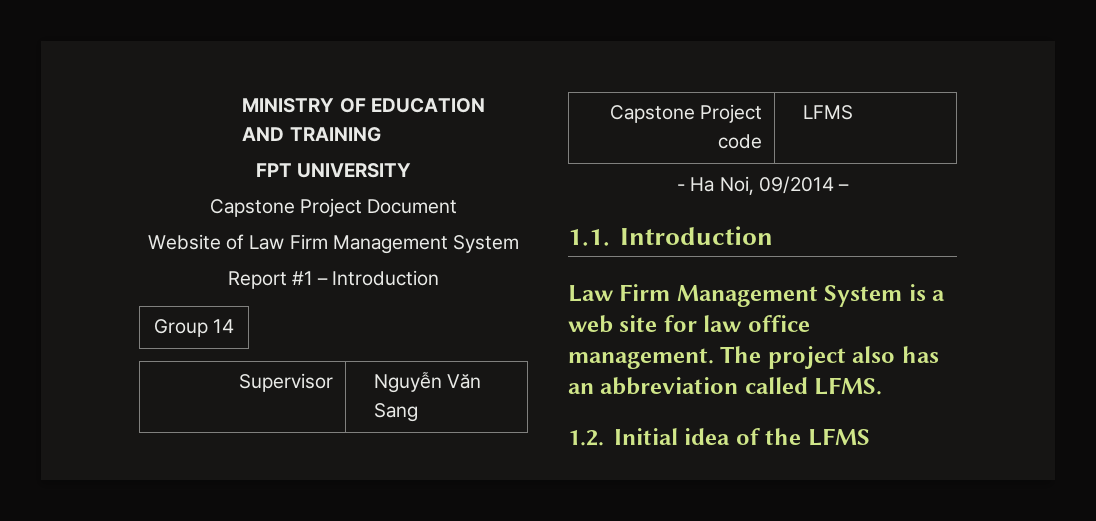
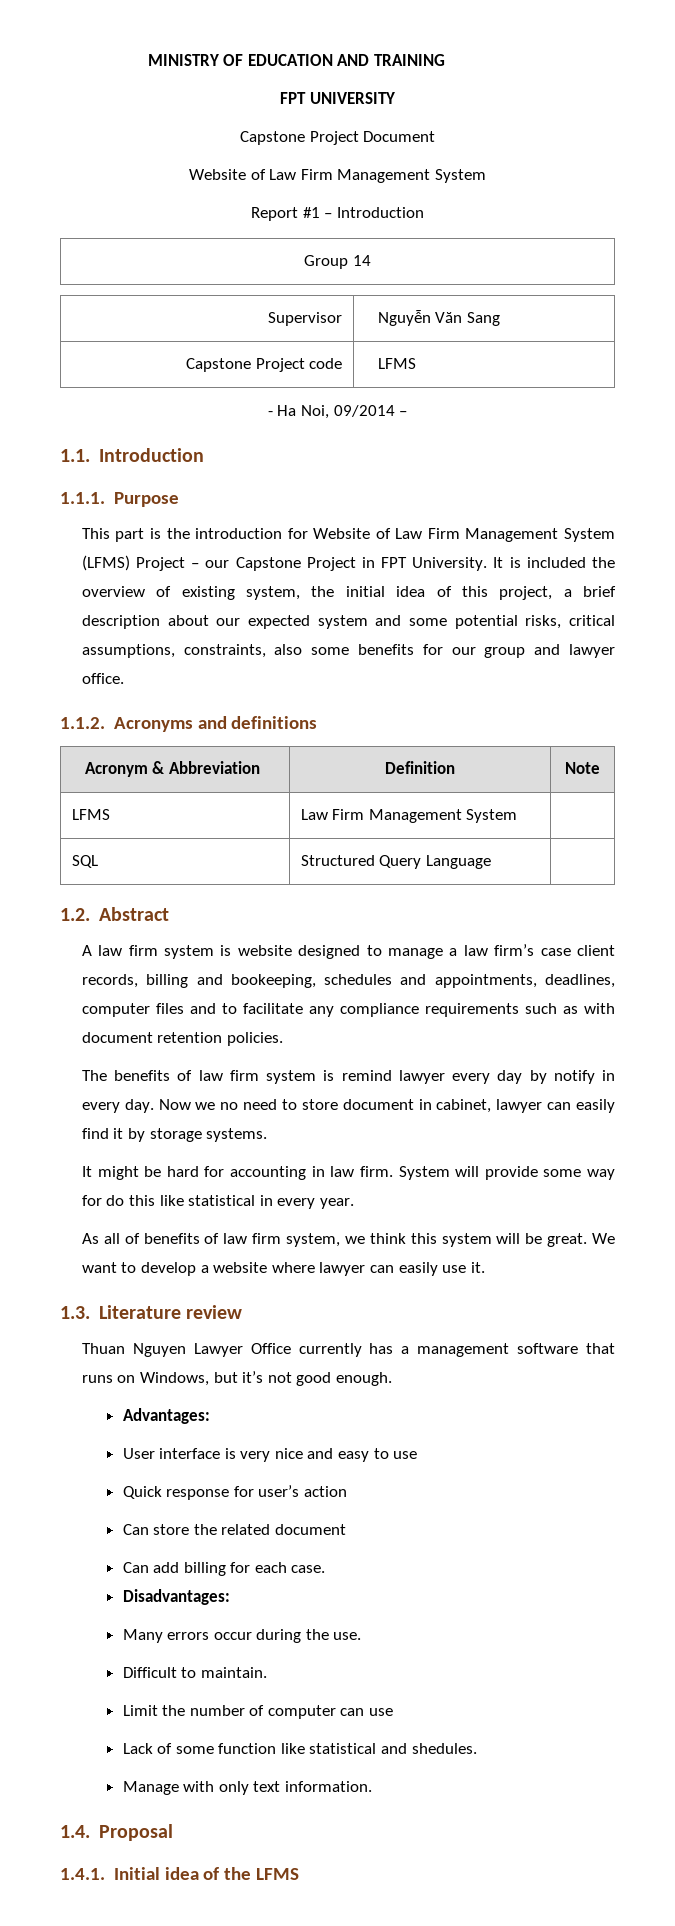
[568,284,946,307] [568,315,810,333] [568,346,939,369] [568,377,883,395] [568,430,604,446] Law Firm Management System is a web site for law office management. The project also has an abbreviation called LFMS. // 1.2. -> [60,492,179,507] [81,528,615,542] [81,555,615,571] [81,586,616,600] [81,615,615,629] [81,644,615,658] [81,673,124,684] [60,716,318,732] [84,761,260,777] [385,761,455,774] [565,762,600,774] [71,809,110,820] [300,809,518,823] [71,855,98,868] [300,855,491,869] [60,907,169,921] [81,944,615,959] [81,974,615,988] [81,1003,615,1017] [81,1032,284,1046] [81,1070,616,1084] [81,1099,615,1113] [81,1128,268,1142] [81,1166,615,1180] [81,1195,355,1209] [81,1233,615,1247] [81,1262,485,1276] [60,1305,242,1319] [81,1343,615,1357] [81,1371,393,1386] [122,1408,210,1424] [122,1448,418,1462] [122,1485,347,1500] [122,1524,346,1535] [122,1562,326,1576] [122,1589,230,1605] [122,1629,362,1643] [122,1667,267,1678] [122,1705,394,1719] [122,1743,477,1754] [122,1781,372,1795] [60,1824,173,1841] [60,1868,105,1880] 1.1.1. Purpose // This part is the introduction for Website of Law Firm Management System (LFMS) Project – our Capstone Project in FPT University. It is included the overview of existing system, the initial idea of this project, a brief description about our expected system and some potential risks, critical assumptions, constraints, also some benefits for our group and lawyer office. // 1.1.2. Acronyms and definitions // Acronym & Abbreviation | Definition | Note // LFMS | Law Firm Management System | // SQL | Structured Query Language | // 1.2. Abstract // A law firm system is website designed to manage a law firm’s case client records, billing and bookeeping, schedules and appointments, deadlines, computer files and to facilitate any compliance requirements such as with document retention policies. // The benefits of law firm system is remind lawyer every day by notify in every day. Now we no need to store document in cabinet, lawyer can easily find it by storage systems. // It might be hard for accounting in law firm. System will provide some way for do this like statistical in every year. // As all of benefits of law firm system, we think this system will be great. We want to develop a website where lawyer can easily use it. // 1.3. Literature review // Thuan Nguyen Lawyer Office currently has a management software that runs on Windows, but it’s not good enough. // Advantages: // User interface is very nice and easy to use // Quick response for user’s action // Can store the related document // Can add billing for each case. // Disadvantages: // Many errors occur during the use. // Difficult to maintain. // Limit the number of computer can use // Lack of some function like statistical and shedules. // Manage with only text information. // 1.4. Proposal // 1.4.1.

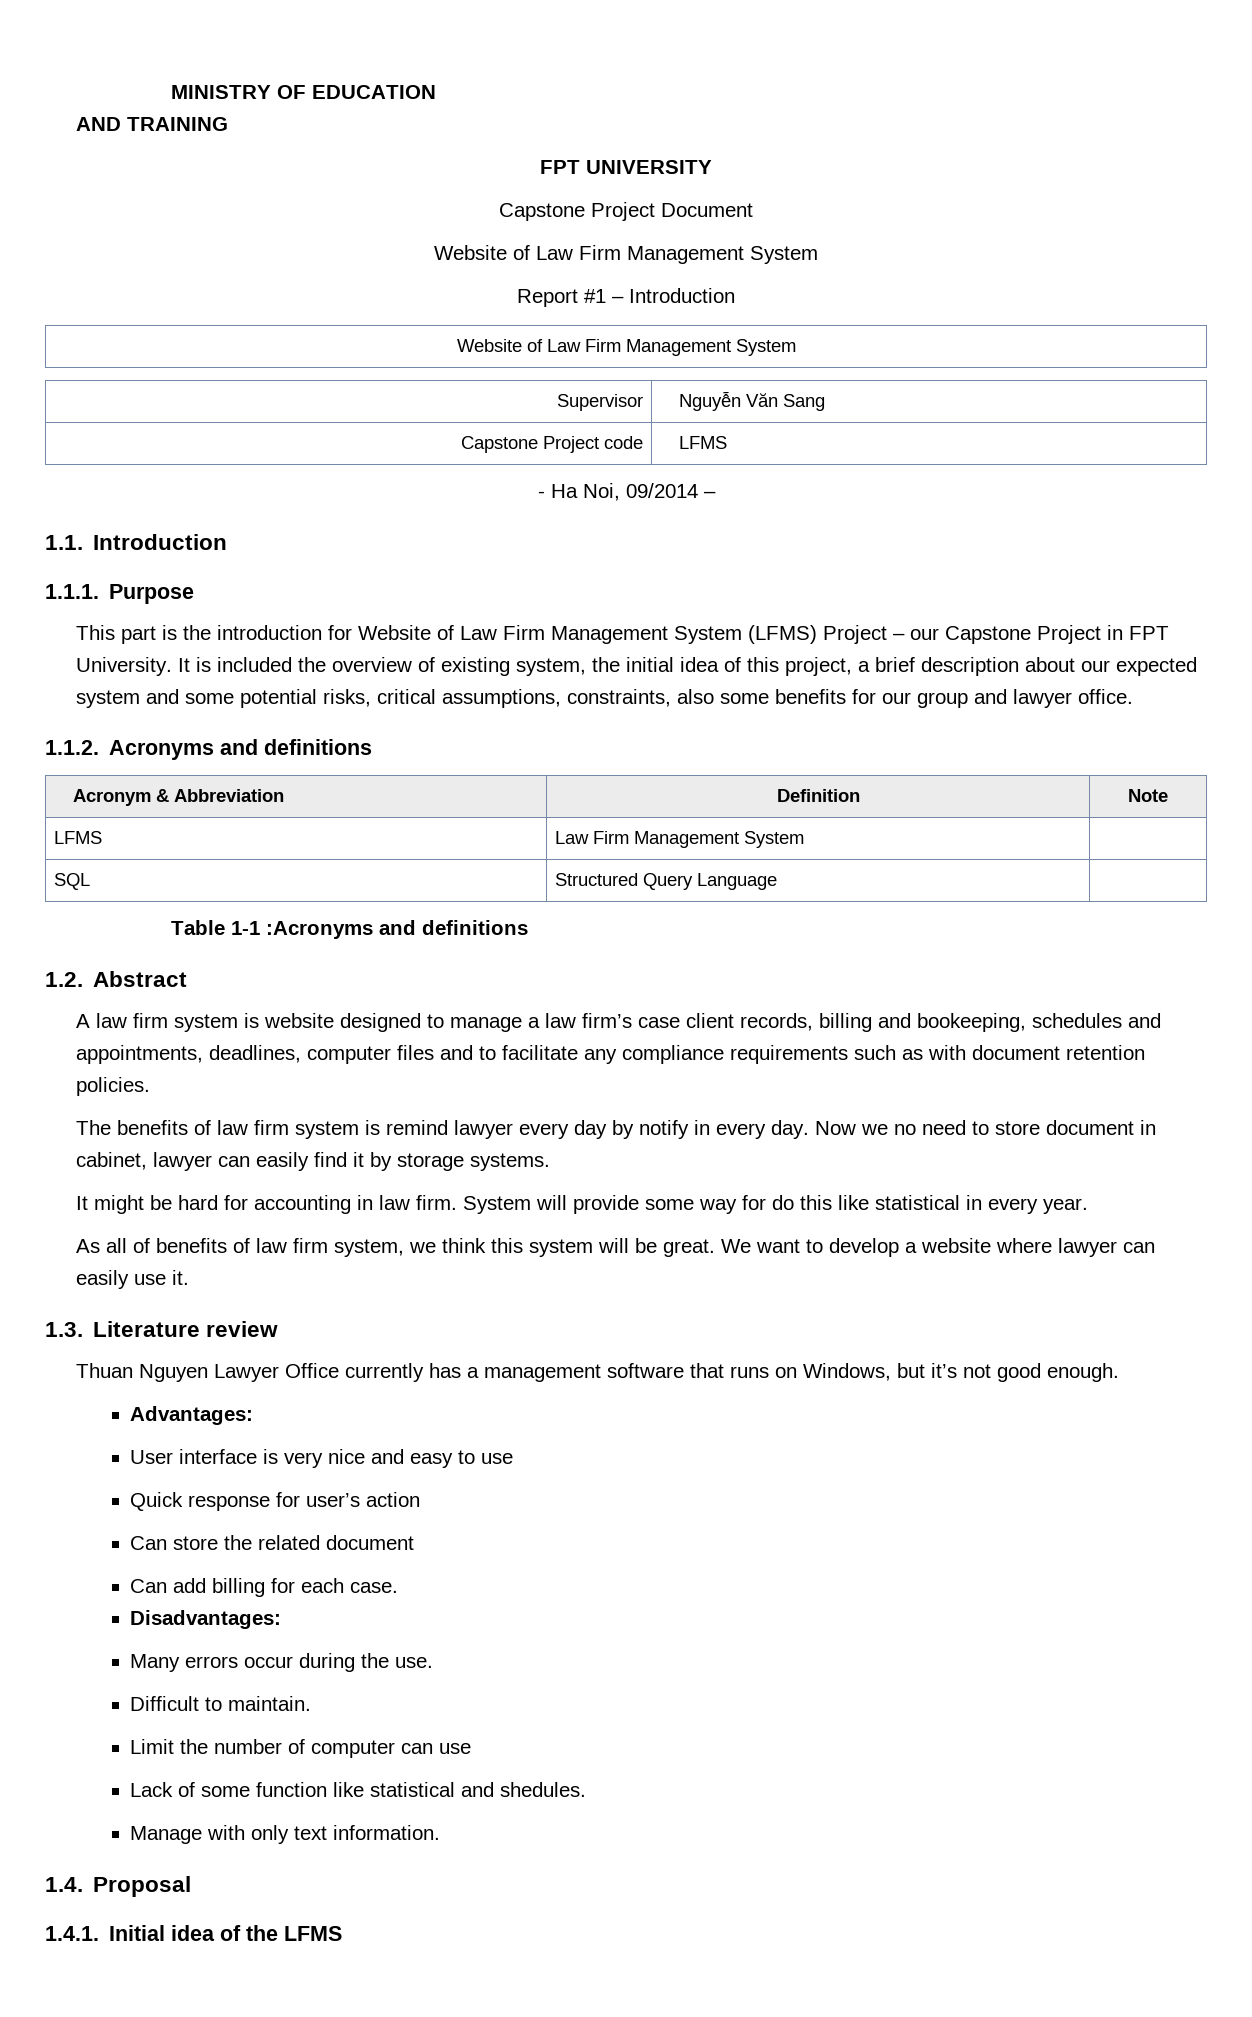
(333, 60) none -> (436, 92) //
[304,255,371,269] Group 14 -> [456,339,796,356] Website of Law Firm Management System
(491, 862) none -> [170,920,528,939] // Table 1-1 :Acronyms and definitions

